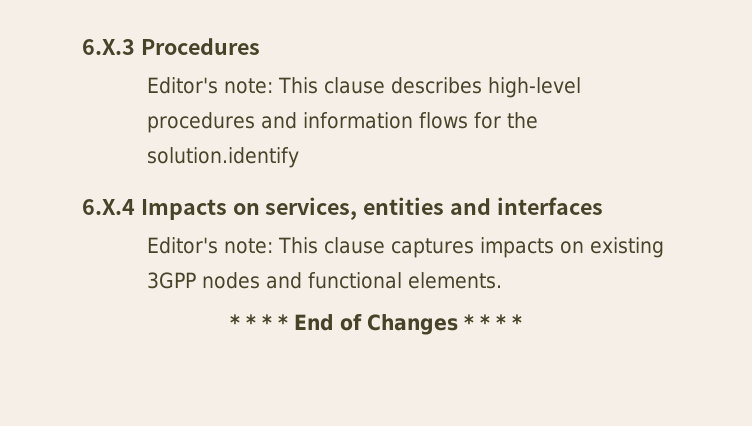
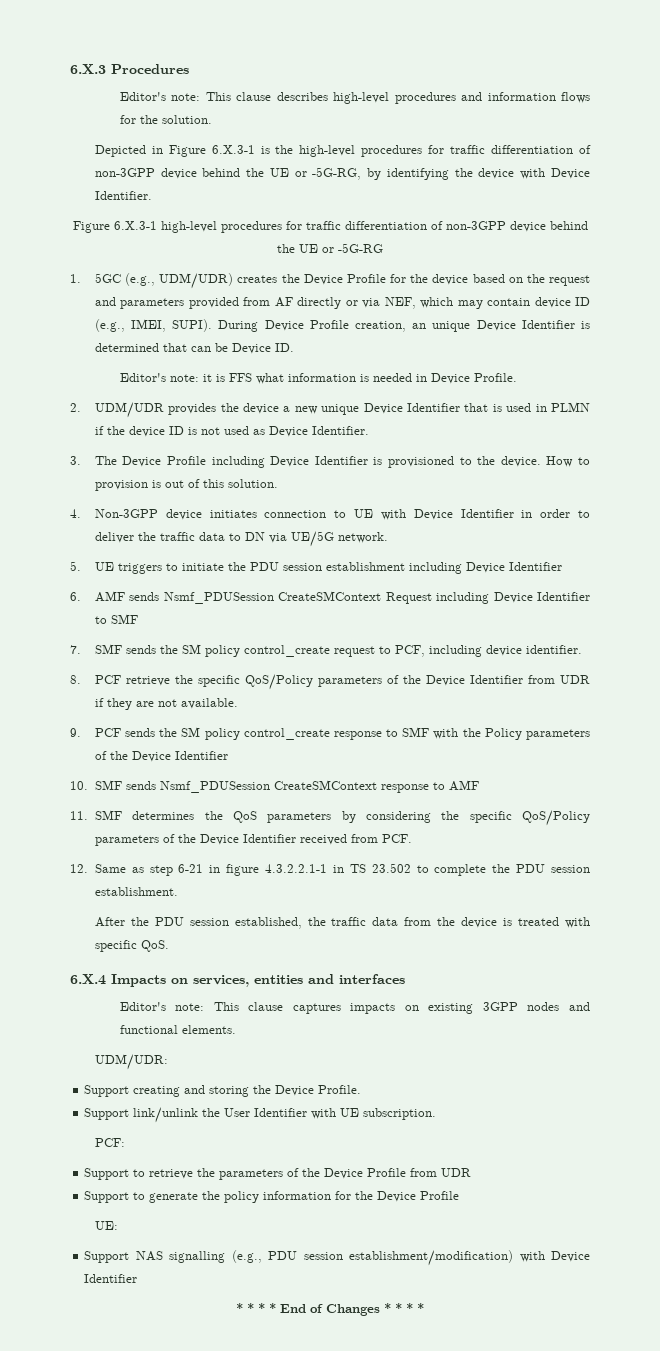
[146,147,299,168] solution.identify -> [161,115,212,124] [94,145,591,157] [94,167,590,180] [94,191,152,200] [72,221,588,233] [277,243,383,253] [70,273,590,289] [94,297,591,309] [94,319,590,332] [94,343,294,354] [119,373,517,384] [70,402,590,418] [94,426,369,437] [70,456,591,468] [94,479,278,491] [70,509,590,520] [94,531,388,547] [70,561,562,574] [70,591,590,604] [94,614,138,624] [70,644,582,657] [70,674,590,690] [94,698,238,710] [70,727,590,740] [94,751,228,762] [70,780,479,793] [70,810,590,826] [94,834,412,846] [70,863,590,876] [94,887,178,896] [94,917,590,929] [94,940,169,952] solution. // Depicted in Figure 6.X.3-1 is the high-level procedures for traffic differentiation of non-3GPP device behind the UE or -5G-RG, by identifying the device with Device Identifier. // Figure 6.X.3-1 high-level procedures for traffic differentiation of non-3GPP device behind the UE or -5G-RG // 1. 5GC (e.g., UDM/UDR) creates the Device Profile for the device based on the request and parameters provided from AF directly or via NEF, which may contain device ID (e.g., IMEI, SUPI). During Device Profile creation, an unique Device Identifier is determined that can be Device ID. // Editor's note: it is FFS what information is needed in Device Profile. // 2. UDM/UDR provides the device a new unique Device Identifier that is used in PLMN if the device ID is not used as Device Identifier. // 3. The Device Profile including Device Identifier is provisioned to the device. How to provision is out of this solution. // 4. Non-3GPP device initiates connection to UE with Device Identifier in order to deliver the traffic data to DN via UE/5G network. // 5. UE triggers to initiate the PDU session establishment including Device Identifier // 6. AMF sends Nsmf_PDUSession CreateSMContext Request including Device Identifier to SMF // 7. SMF sends the SM policy control_create request to PCF, including device identifier. // 8. PCF retrieve the specific QoS/Policy parameters of the Device Identifier from UDR if they are not available. // 9. PCF sends the SM policy control_create response to SMF with the Policy parameters of the Device Identifier // 10. SMF sends Nsmf_PDUSession CreateSMContext response to AMF // 11. SMF determines the QoS parameters by considering the specific QoS/Policy parameters of the Device Identifier received from PCF. // 12. Same as step 6-21 in figure 4.3.2.2.1-1 in TS 23.502 to complete the PDU session establishment. // After the PDU session established, the traffic data from the device is treated with specific QoS.
(502, 280) none -> [94,1054,168,1070] [84,1085,362,1097] [84,1107,437,1123] [94,1138,125,1147] [84,1168,472,1180] [84,1191,460,1203] [94,1221,118,1230] [84,1250,590,1266] [84,1274,138,1283] // UDM/UDR: // Support creating and storing the Device Profile. // Support link/unlink the User Identifier with UE subscription. // PCF: // Support to retrieve the parameters of the Device Profile from UDR // Support to generate the policy information for the Device Profile // UE: // Support NAS signalling (e.g., PDU session establishment/modification) with Device Identifier

